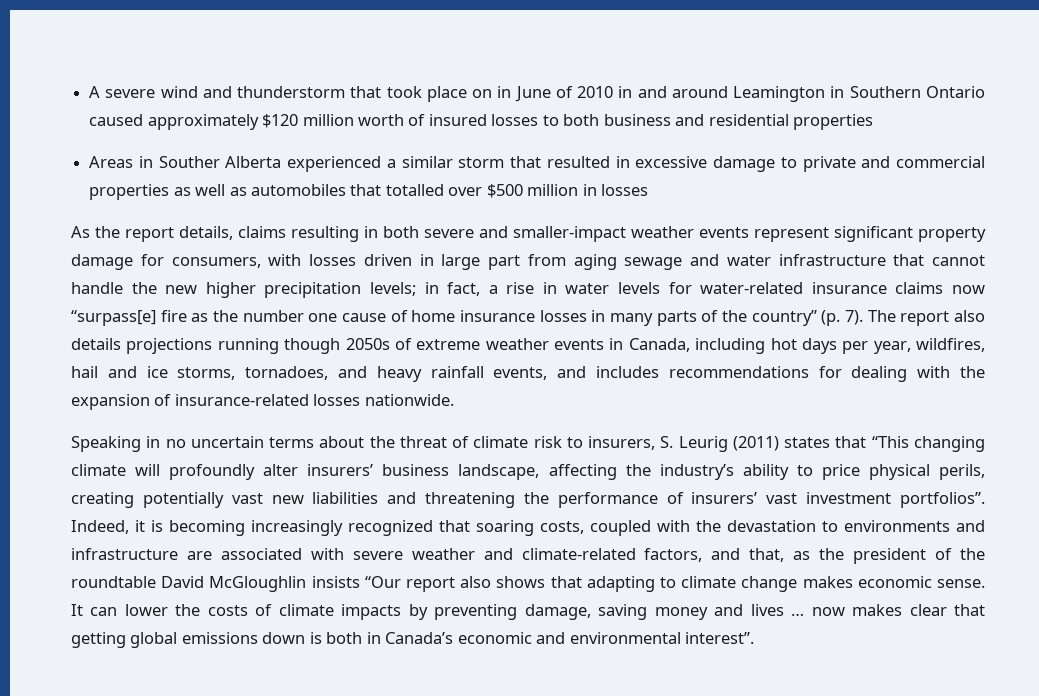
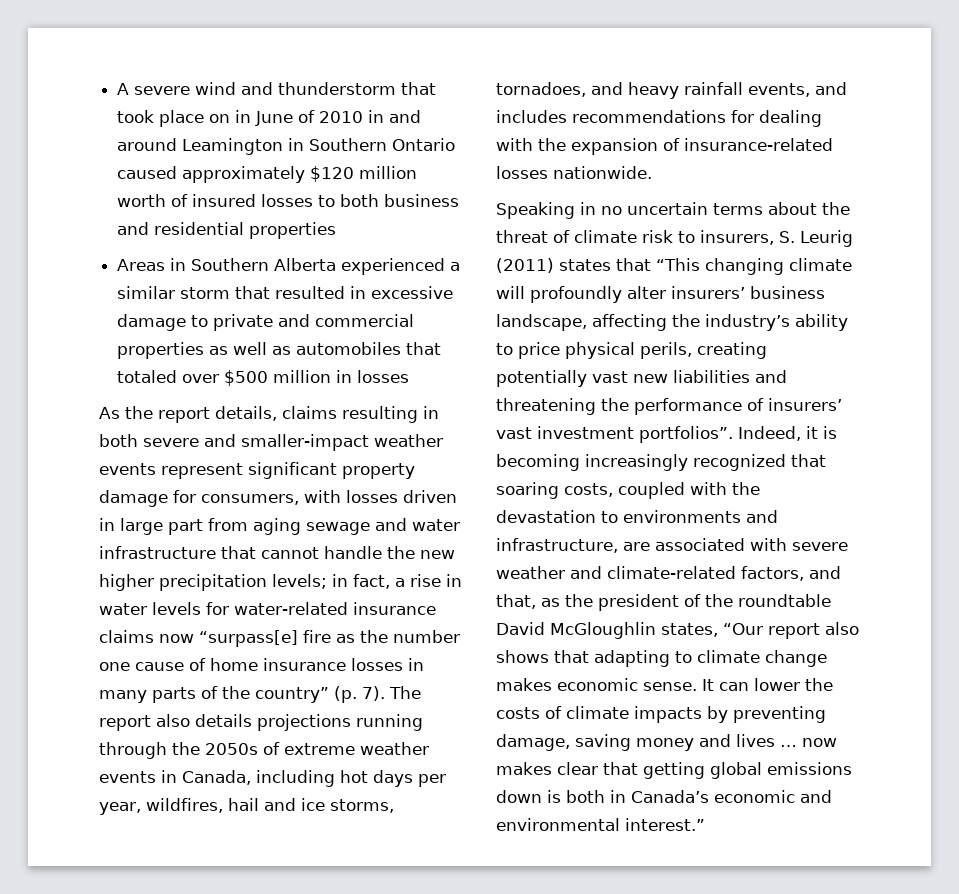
[158,156,220,168] Souther -> [191,258,270,271] Southern
[385,184,444,196] totalled -> [117,370,178,383] totaled
[284,338,341,354] though -> [99,742,200,759] through the
[71,548,178,560] infrastructure -> [496,538,618,553] infrastructure,
[311,576,360,588] insists -> [661,623,718,637] states,
[685,632,755,644] interest”. -> [625,818,705,831] interest.”

